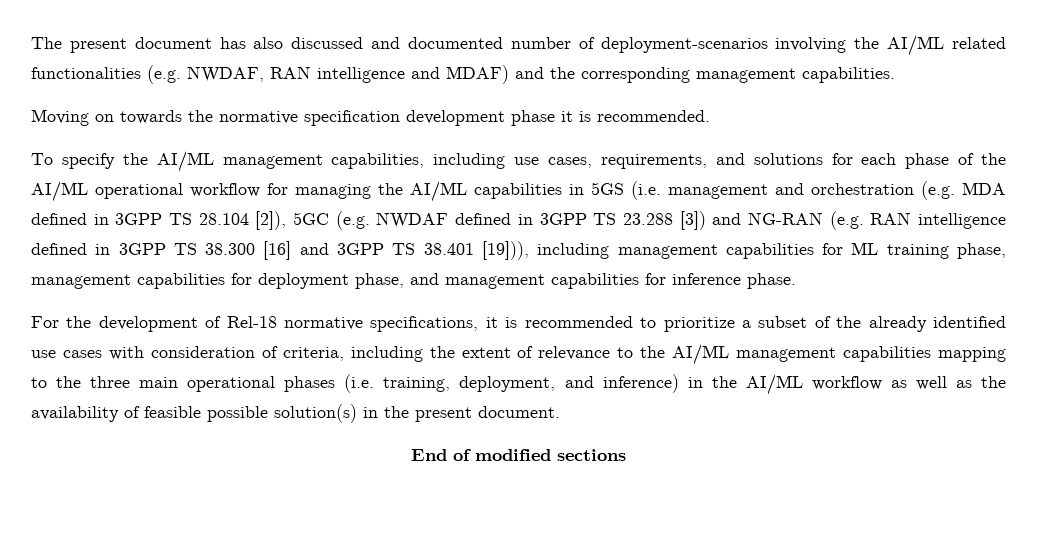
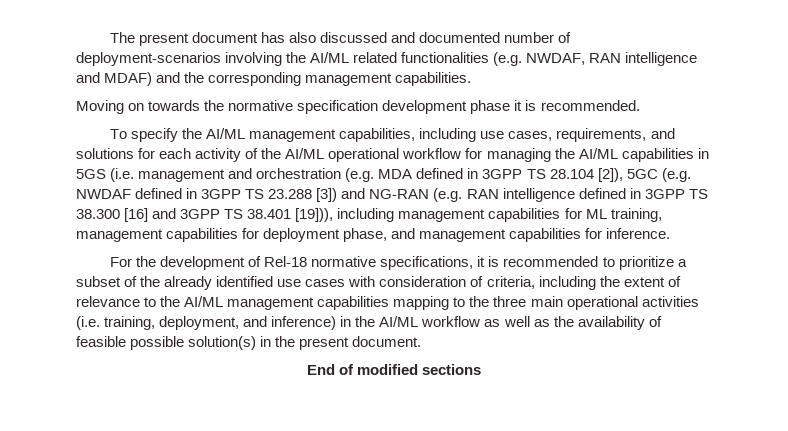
[905,153,950,169] phase -> [195,148,242,162] activity
[886,243,1006,259] training phase, -> [610,208,662,222] training,
[672,273,796,289] inference phase. -> [606,228,671,239] inference.
[284,376,336,392] phases -> [641,296,699,307] activities

